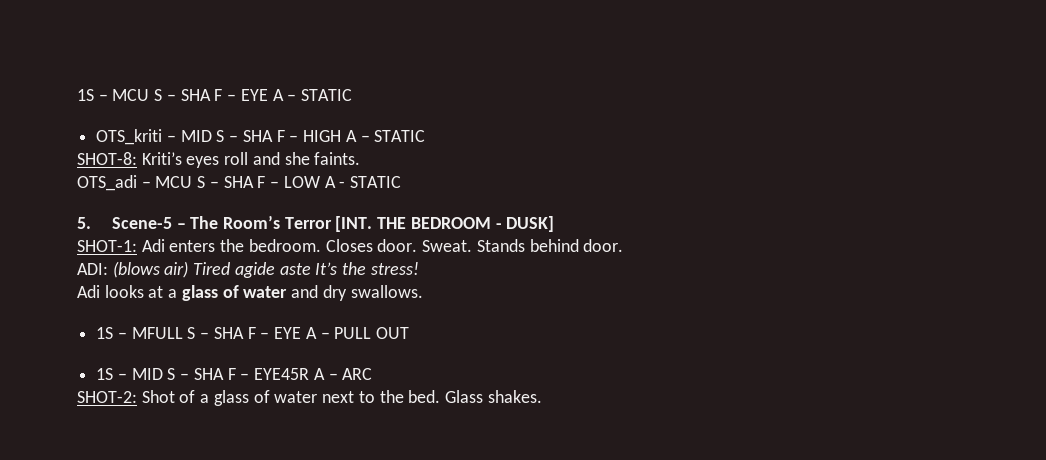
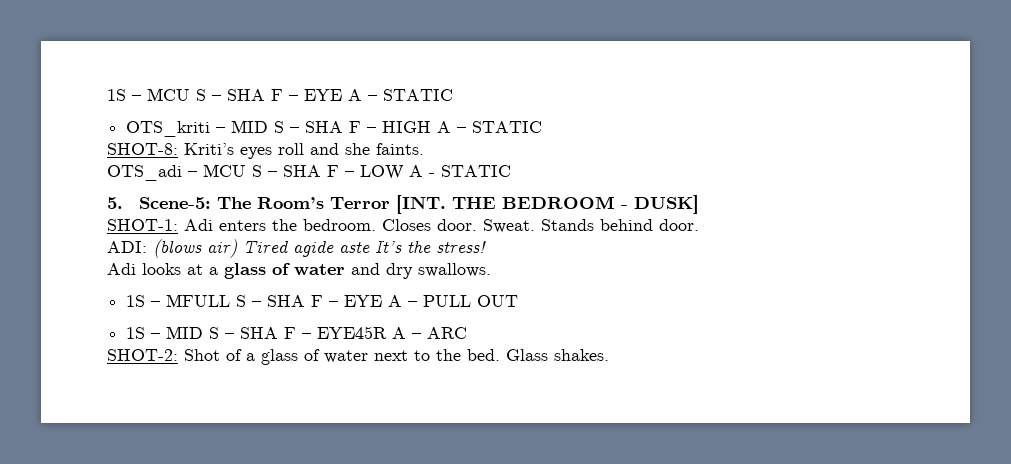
[111,217,186,229] Scene-5 – -> [138,197,211,209] Scene-5:

